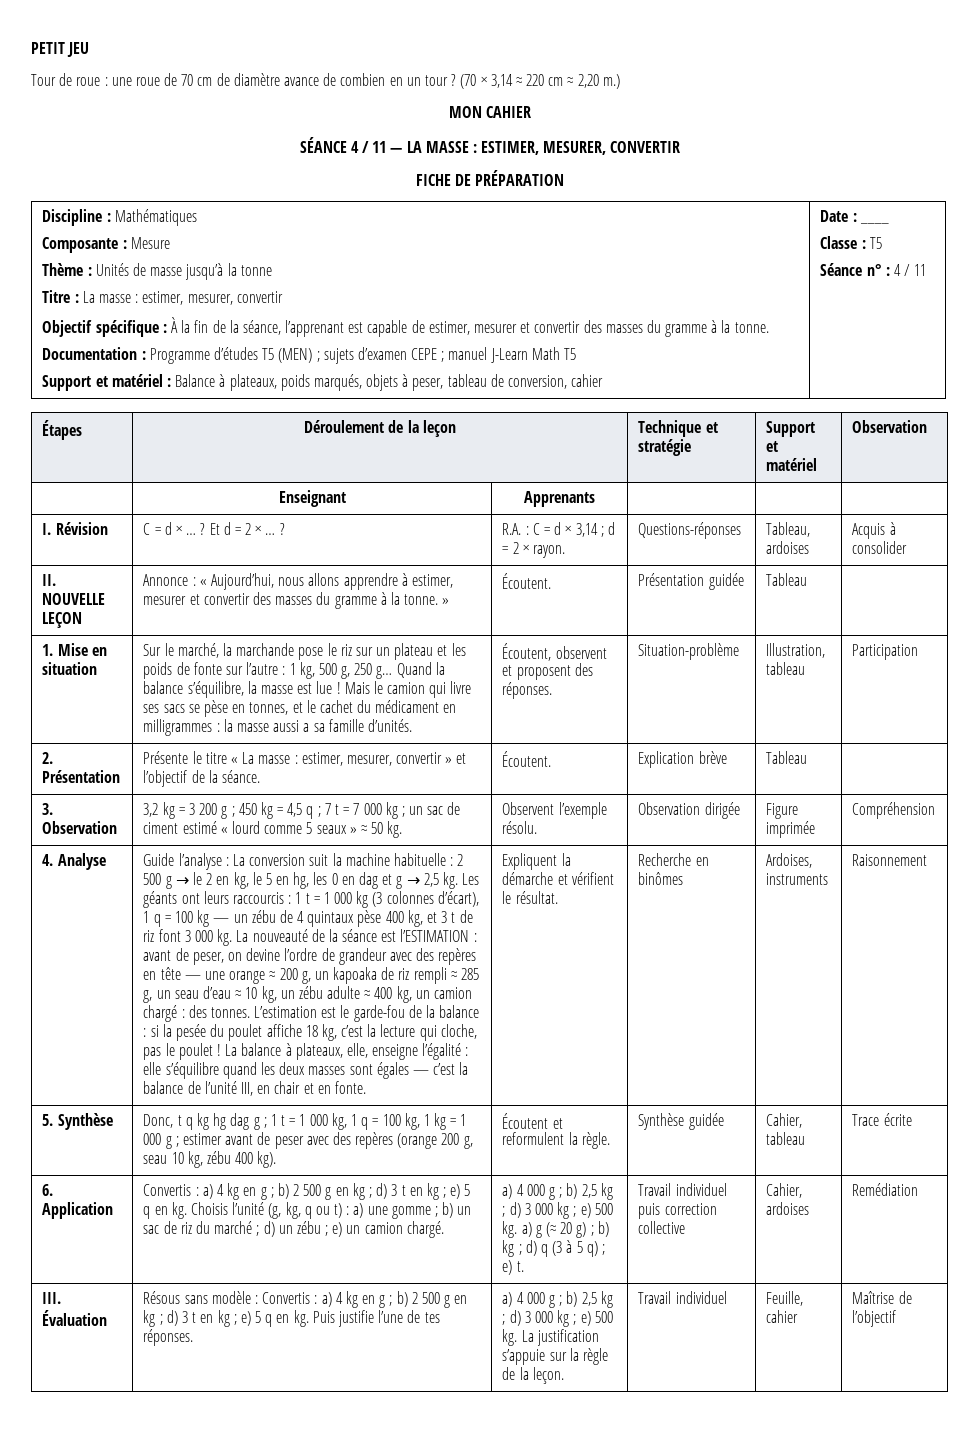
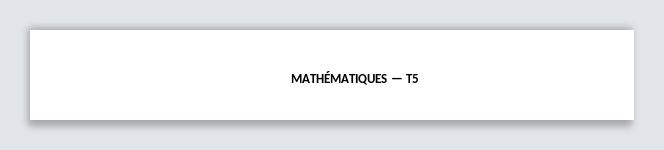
[31,42,90,57] [31,73,620,89] [448,106,532,118] [299,137,681,155] [415,170,565,186] [42,209,197,226] [42,237,170,253] [42,263,272,280] [42,290,283,305] [42,317,769,337] [42,347,576,364] [42,374,604,391] [820,210,857,222] [859,222,889,224] [820,236,882,249] [820,263,927,276] [42,420,83,440] [304,420,456,437] [638,420,718,437] [638,439,692,456] [766,421,816,437] [766,441,779,452] [766,458,818,471] [852,420,928,433] [278,490,346,507] [524,491,595,507] [42,522,108,535] [143,522,285,535] [502,522,615,537] [502,542,565,558] [638,522,742,539] [766,522,811,537] [766,541,810,554] [852,522,896,539] [852,541,908,554] [42,574,57,586] [42,593,106,605] [42,612,83,628] [143,573,453,590] [143,592,450,609] [502,573,552,589] [638,573,744,590] [766,573,808,586] [42,643,107,656] [42,662,98,675] [143,643,466,660] [143,662,445,679] [143,681,472,698] [143,700,457,717] [143,719,412,736] [502,643,607,661] [502,663,593,680] [502,682,553,699] [638,643,740,660] [766,643,826,658] [766,662,806,675] [852,644,919,660] [42,752,54,764] [42,770,121,783] [143,751,467,766] [143,770,260,787] [502,751,552,767] [638,751,727,768] [766,751,808,764] [42,803,54,815] [42,821,118,834] [143,802,461,819] [143,821,403,838] [502,802,607,819] [502,821,538,834] [638,802,740,819] [766,803,799,819] [766,821,816,838] [852,802,936,819] [42,853,106,870] [143,853,464,870] [143,872,480,889] [143,891,479,908] [143,910,473,927] [143,929,477,946] [143,948,477,965] [143,967,479,984] [143,986,472,1003] [143,1005,480,1022] [143,1024,477,1041] [143,1043,469,1060] [143,1062,469,1079] [143,1081,366,1096] [502,853,571,870] [502,872,614,885] [502,891,558,904] [638,853,709,866] [638,872,684,885] [766,853,813,868] [766,873,829,885] [852,854,928,866] [42,1113,113,1130] [143,1113,467,1130] [143,1132,473,1149] [143,1151,277,1168] [502,1113,563,1129] [502,1132,610,1149] [638,1113,724,1130] [766,1113,803,1128] [766,1132,806,1145] [852,1113,912,1126] [42,1184,54,1196] [42,1202,114,1219] [143,1183,471,1200] [143,1202,472,1219] [143,1221,444,1238] [502,1183,613,1200] [502,1202,613,1219] [502,1221,609,1238] [502,1240,605,1257] [502,1260,524,1275] [638,1183,727,1196] [638,1203,717,1219] [638,1221,686,1234] [766,1183,803,1198] [766,1202,810,1215] [852,1183,919,1196] [42,1292,62,1304] [42,1310,108,1326] [143,1291,468,1308] [143,1310,440,1327] [143,1329,194,1346] [502,1291,613,1308] [502,1310,613,1327] [502,1329,599,1346] [502,1348,608,1365] [502,1367,564,1384] [638,1291,727,1304] [766,1291,804,1306] [766,1310,799,1323] [852,1291,912,1304] [852,1310,897,1327] PETIT JEU // Tour de roue : une roue de 70 cm de diamètre avance de combien en un tour ? (70 × 3,14 ≈ 220 cm ≈ 2,20 m.) // MON CAHIER // SÉANCE 4 / 11 — LA MASSE : ESTIMER, MESURER, CONVERTIR // FICHE DE PRÉPARATION // Discipline : Mathématiques // Composante : Mesure // Thème : Unités de masse jusqu’à la tonne // Titre : La masse : estimer, mesurer, convertir // Objectif spécifique : À la fin de la séance, l’apprenant est capable de estimer, mesurer et convertir des masses du gramme à la tonne. // Documentation : Programme d’études T5 (MEN) ; sujets d’examen CEPE ; manuel J-Learn Math T5 // Support et matériel : Balance à plateaux, poids marqués, objets à peser, tableau de conversion, cahier | Date : ____ // Classe : T5 // Séance n° : 4 / 11 // Étapes | Déroulement de la leçon | Technique et stratégie | Support et matériel | Observation // | Enseignant | Apprenants | | | // I. Révision | C = d × … ? Et d = 2 × … ? | R.A. : C = d × 3,14 ; d = 2 × rayon. | Questions-réponses | Tableau, ardoises | Acquis à consolider // II. NOUVELLE LEÇON | Annonce : « Aujourd’hui, nous allons apprendre à estimer, mesurer et convertir des masses du gramme à la tonne. » | Écoutent. | Présentation guidée | Tableau | // 1. Mise en situation | Sur le marché, la marchande pose le riz sur un plateau et les poids de fonte sur l’autre : 1 kg, 500 g, 250 g… Quand la balance s’équilibre, la masse est lue ! Mais le camion qui livre ses sacs se pèse en tonnes, et le cachet du médicament en milligrammes : la masse aussi a sa famille d’unités. | Écoutent, observent et proposent des réponses. | Situation-problème | Illustration, tableau | Participation // 2. Présentation | Présente le titre « La masse : estimer, mesurer, convertir » et l’objectif de la séance. | Écoutent. | Explication brève | Tableau | // 3. Observation | 3,2 kg = 3 200 g ; 450 kg = 4,5 q ; 7 t = 7 000 kg ; un sac de ciment estimé « lourd comme 5 seaux » ≈ 50 kg. | Observent l’exemple résolu. | Observation dirigée | Figure imprimée | Compréhension // 4. Analyse | Guide l’analyse : La conversion suit la machine habituelle : 2 500 g → le 2 en kg, le 5 en hg, les 0 en dag et g → 2,5 kg. Les géants ont leurs raccourcis : 1 t = 1 000 kg (3 colonnes d’écart), 1 q = 100 kg — un zébu de 4 quintaux pèse 400 kg, et 3 t de riz font 3 000 kg. La nouveauté de la séance est l’ESTIMATION : avant de peser, on devine l’ordre de grandeur avec des repères en tête — une orange ≈ 200 g, un kapoaka de riz rempli ≈ 285 g, un seau d’eau ≈ 10 kg, un zébu adulte ≈ 400 kg, un camion chargé : des tonnes. L’estimation est le garde-fou de la balance : si la pesée du poulet affiche 18 kg, c’est la lecture qui cloche, pas le poulet ! La balance à plateaux, elle, enseigne l’égalité : elle s’équilibre quand les deux masses sont égales — c’est la balance de l’unité III, en chair et en fonte. | Expliquent la démarche et vérifient le résultat. | Recherche en binômes | Ardoises, instruments | Raisonnement // 5. Synthèse | Donc, t q kg hg dag g ; 1 t = 1 000 kg, 1 q = 100 kg, 1 kg = 1 000 g ; estimer avant de peser avec des repères (orange 200 g, seau 10 kg, zébu 400 kg). | Écoutent et reformulent la règle. | Synthèse guidée | Cahier, tableau | Trace écrite // 6. Application | Convertis : a) 4 kg en g ; b) 2 500 g en kg ; d) 3 t en kg ; e) 5 q en kg. Choisis l’unité (g, kg, q ou t) : a) une gomme ; b) un sac de riz du marché ; d) un zébu ; e) un camion chargé. | a) 4 000 g ; b) 2,5 kg ; d) 3 000 kg ; e) 500 kg. a) g (≈ 20 g) ; b) kg ; d) q (3 à 5 q) ; e) t. | Travail individuel puis correction collective | Cahier, ardoises | Remédiation // III. Évaluation | Résous sans modèle : Convertis : a) 4 kg en g ; b) 2 500 g en kg ; d) 3 t en kg ; e) 5 q en kg. Puis justifie l’une de tes réponses. | a) 4 000 g ; b) 2,5 kg ; d) 3 000 kg ; e) 500 kg. La justification s’appuie sur la règle de la leçon. | Travail individuel | Feuille, cahier | Maîtrise de l’objectif -> [291,71,419,85] MATHÉMATIQUES — T5

